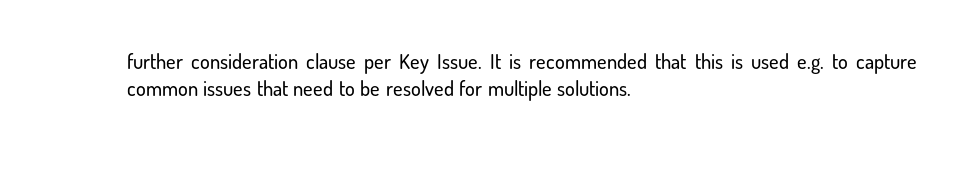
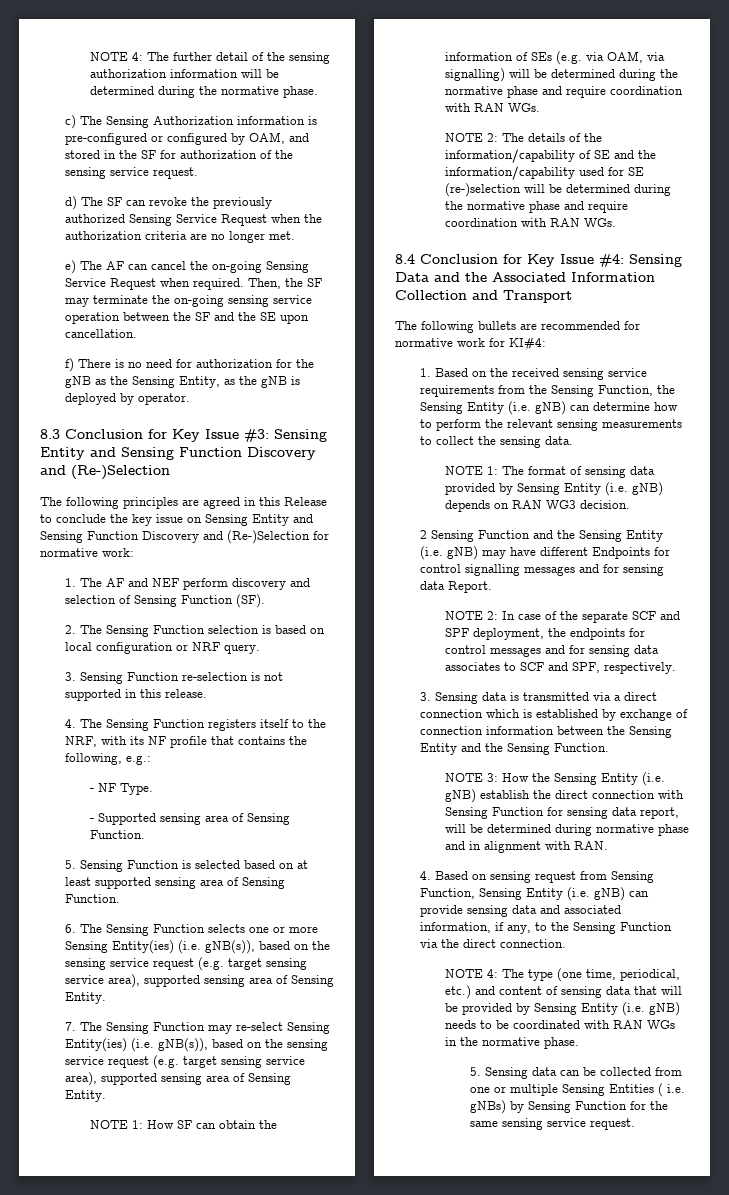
[126,53,918,74] [126,80,632,101] further consideration clause per Key Issue. It is recommended that this is used e.g. to capture common issues that need to be resolved for multiple solutions. -> [89,52,330,64] [89,69,279,78] [89,86,318,98] [64,115,317,129] [64,132,309,145] [64,150,293,159] [64,167,198,179] [64,196,272,210] [64,214,322,226] [64,231,295,243] [64,260,309,274] [64,278,322,290] [64,295,312,307] [64,312,309,324] [64,329,137,338] [64,358,314,372] [64,376,300,388] [64,393,190,405] [40,429,327,442] [40,447,316,460] [40,465,170,480] [40,497,327,509] [40,514,313,526] [40,530,329,544] [40,548,134,557] [64,578,310,590] [64,594,265,608] [64,625,325,637] [64,642,260,654] [64,672,283,684] [64,689,207,701] [64,719,326,731] [64,736,307,748] [64,753,151,765] [89,783,153,795] [89,813,290,825] [89,830,145,839] [64,860,308,872] [64,877,285,889] [64,894,120,903] [64,924,318,936] [64,940,330,954] [64,957,307,971] [64,974,334,988] [64,992,106,1004] [64,1022,330,1034] [64,1038,328,1052] [64,1055,305,1069] [64,1072,291,1086] [64,1090,106,1102] [89,1120,277,1129] [444,51,665,65] [444,68,678,82] [444,86,683,98] [444,103,540,112] [444,133,602,142] [444,149,656,163] [444,166,644,180] [444,183,671,197] [444,201,628,213] [444,218,616,227] [395,254,682,267] [395,272,655,282] [395,290,572,303] [395,321,640,333] [395,337,546,351] [419,368,647,380] [419,385,675,397] [419,401,678,415] [419,419,682,431] [419,436,573,448] [444,466,655,478] [444,482,663,496] [444,500,630,512] [419,530,663,542] [419,546,670,560] [419,564,664,576] [419,581,492,593] [444,611,680,623] [444,628,645,640] [444,645,659,657] [444,662,676,674] [419,692,657,704] [419,709,688,721] [419,726,672,738] [419,743,609,755] [444,772,665,786] [444,789,684,803] [444,807,679,819] [444,824,689,836] [444,841,608,853] [419,871,654,883] [419,887,649,901] [419,905,621,917] [419,922,672,934] [419,939,566,948] [444,968,680,982] [444,985,682,999] [444,1002,680,1016] [444,1020,675,1029] [444,1037,579,1049] [469,1067,682,1079] [469,1083,685,1097] [469,1100,668,1114] [469,1118,635,1130] NOTE 4: The further detail of the sensing authorization information will be determined during the normative phase. // c) The Sensing Authorization information is pre-configured or configured by OAM, and stored in the SF for authorization of the sensing service request. // d) The SF can revoke the previously authorized Sensing Service Request when the authorization criteria are no longer met. // e) The AF can cancel the on-going Sensing Service Request when required. Then, the SF may terminate the on-going sensing service operation between the SF and the SE upon cancellation. // f) There is no need for authorization for the gNB as the Sensing Entity, as the gNB is deployed by operator. // 8.3 Conclusion for Key Issue #3: Sensing Entity and Sensing Function Discovery and (Re-)Selection // The following principles are agreed in this Release to conclude the key issue on Sensing Entity and Sensing Function Discovery and (Re-)Selection for normative work: // 1. The AF and NEF perform discovery and selection of Sensing Function (SF). // 2. The Sensing Function selection is based on local configuration or NRF query. // 3. Sensing Function re-selection is not supported in this release. // 4. The Sensing Function registers itself to the NRF, with its NF profile that contains the following, e.g.: // - NF Type. // - Supported sensing area of Sensing Function. // 5. Sensing Function is selected based on at least supported sensing area of Sensing Function. // 6. The Sensing Function selects one or more Sensing Entity(ies) (i.e. gNB(s)), based on the sensing service request (e.g. target sensing service area), supported sensing area of Sensing Entity. // 7. The Sensing Function may re-select Sensing Entity(ies) (i.e. gNB(s)), based on the sensing service request (e.g. target sensing service area), supported sensing area of Sensing Entity. // NOTE 1: How SF can obtain the information of SEs (e.g. via OAM, via signalling) will be determined during the normative phase and require coordination with RAN WGs. // NOTE 2: The details of the information/capability of SE and the information/capability used for SE (re-)selection will be determined during the normative phase and require coordination with RAN WGs. // 8.4 Conclusion for Key Issue #4: Sensing Data and the Associated Information Collection and Transport // The following bullets are recommended for normative work for KI#4: // 1. Based on the received sensing service requirements from the Sensing Function, the Sensing Entity (i.e. gNB) can determine how to perform the relevant sensing measurements to collect the sensing data. // NOTE 1: The format of sensing data provided by Sensing Entity (i.e. gNB) depends on RAN WG3 decision. // 2 Sensing Function and the Sensing Entity (i.e. gNB) may have different Endpoints for control signalling messages and for sensing data Report. // NOTE 2: In case of the separate SCF and SPF deployment, the endpoints for control messages and for sensing data associates to SCF and SPF, respectively. // 3. Sensing data is transmitted via a direct connection which is established by exchange of connection information between the Sensing Entity and the Sensing Function. // NOTE 3: How the Sensing Entity (i.e. gNB) establish the direct connection with Sensing Function for sensing data report, will be determined during normative phase and in alignment with RAN. // 4. Based on sensing request from Sensing Function, Sensing Entity (i.e. gNB) can provide sensing data and associated information, if any, to the Sensing Function via the direct connection. // NOTE 4: The type (one time, periodical, etc.) and content of sensing data that will be provided by Sensing Entity (i.e. gNB) needs to be coordinated with RAN WGs in the normative phase. // 5. Sensing data can be collected from one or multiple Sensing Entities ( i.e. gNBs) by Sensing Function for the same sensing service request.

